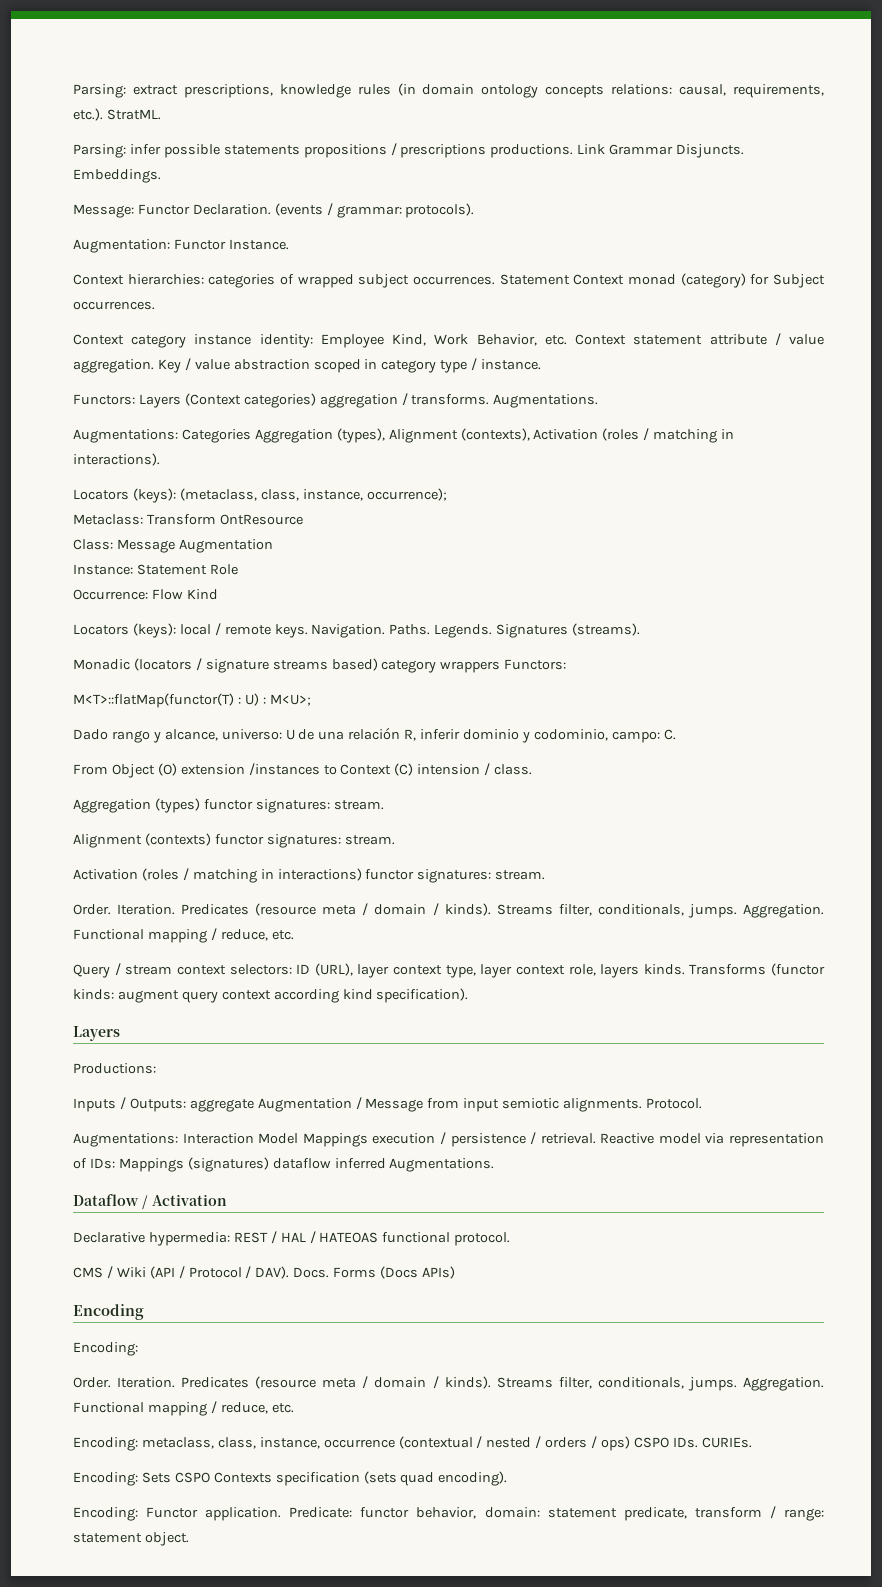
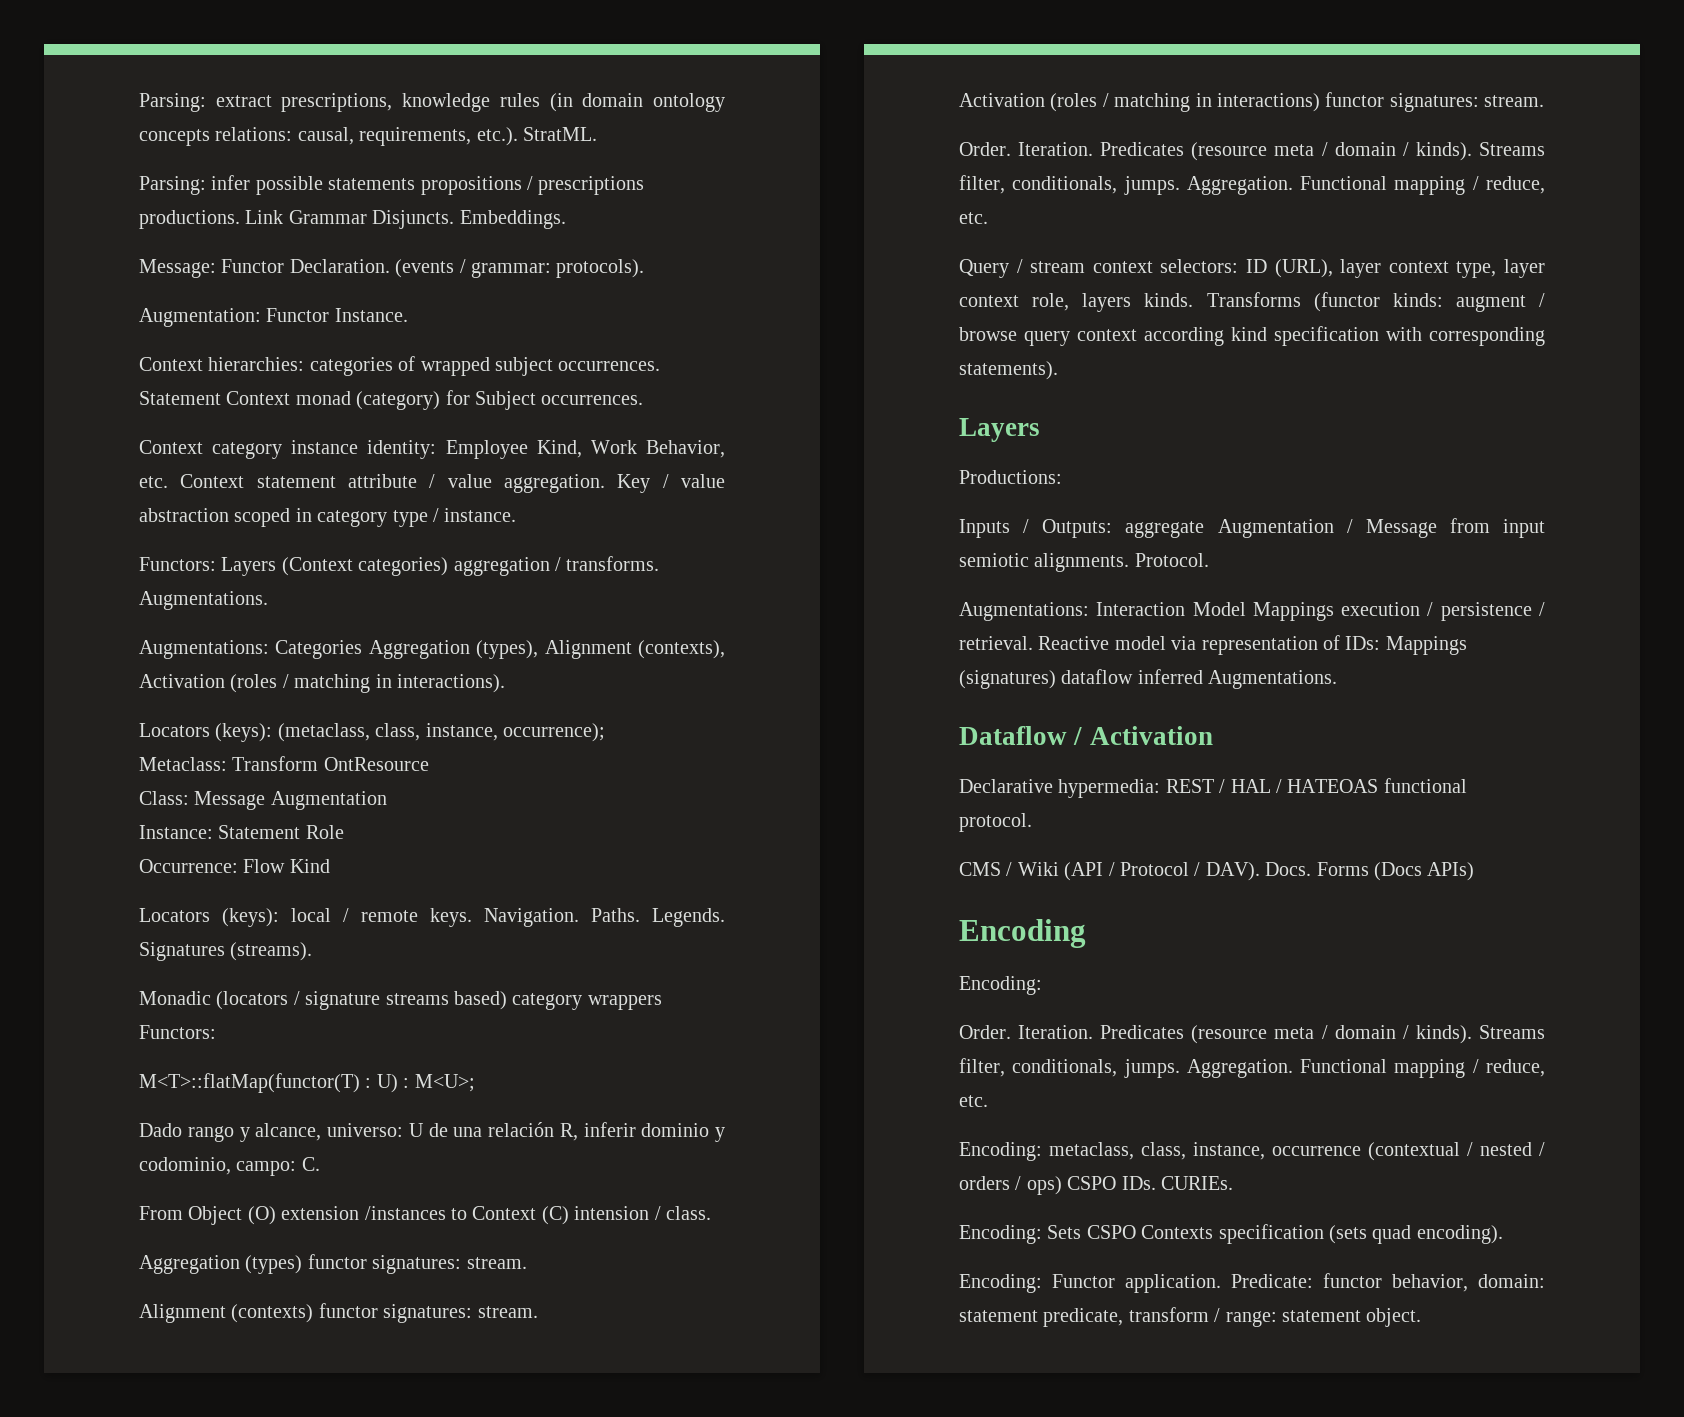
(179, 996) none -> [1539,293,1545,307] [959,327,1017,341] / browse
[376,988,469,1003] specification). -> [1274,326,1545,346] [959,361,1058,380] specification with corresponding statements).

